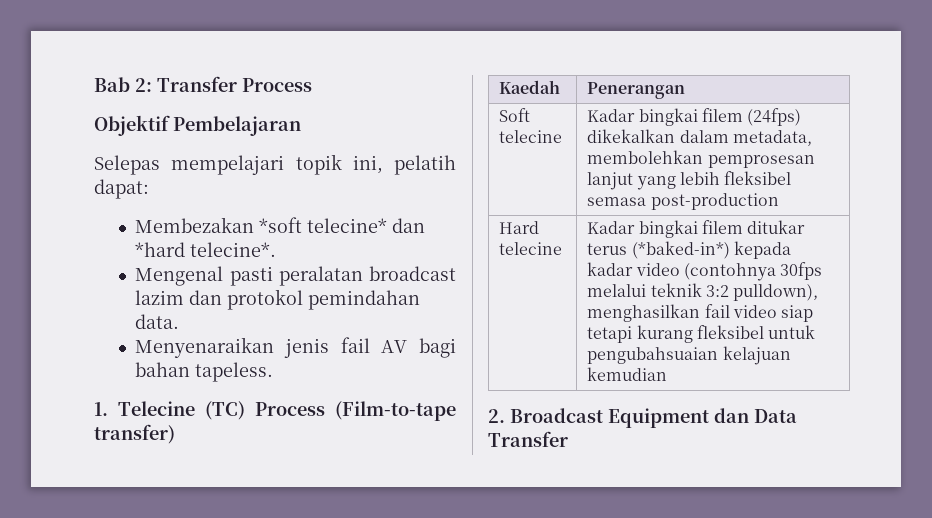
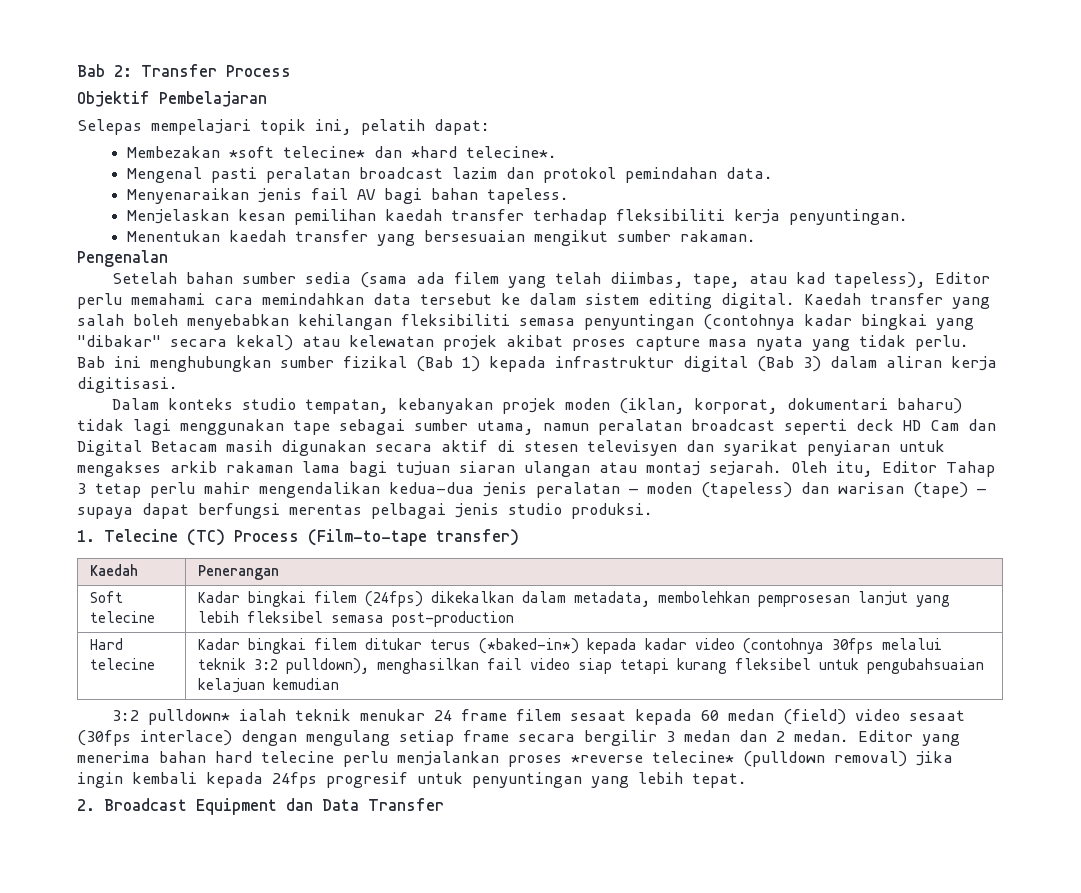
(274, 372) none -> [126,209,908,225] [126,230,756,246] [77,250,168,267] [112,272,991,288] [77,293,990,309] [77,314,974,330] [77,335,969,351] [77,356,997,372] [77,377,178,393] [112,398,963,414] [77,419,996,435] [77,440,945,456] [77,461,995,477] [77,482,986,498] [77,503,653,519] // Menjelaskan kesan pemilihan kaedah transfer terhadap fleksibiliti kerja penyuntingan. // Menentukan kaedah transfer yang bersesuaian mengikut sumber rakaman. // Pengenalan // Setelah bahan sumber sedia (sama ada filem yang telah diimbas, tape, atau kad tapeless), Editor perlu memahami cara memindahkan data tersebut ke dalam sistem editing digital. Kaedah transfer yang salah boleh menyebabkan kehilangan fleksibiliti semasa penyuntingan (contohnya kadar bingkai yang "dibakar" secara kekal) atau kelewatan projek akibat proses capture masa nyata yang tidak perlu. Bab ini menghubungkan sumber fizikal (Bab 1) kepada infrastruktur digital (Bab 3) dalam aliran kerja digitisasi. // Dalam konteks studio tempatan, kebanyakan projek moden (iklan, korporat, dokumentari baharu) tidak lagi menggunakan tape sebagai sumber utama, namun peralatan broadcast seperti deck HD Cam dan Digital Betacam masih digunakan secara aktif di stesen televisyen dan syarikat penyiaran untuk mengakses arkib rakaman lama bagi tujuan siaran ulangan atau montaj sejarah. Oleh itu, Editor Tahap 3 tetap perlu mahir mengendalikan kedua-dua jenis peralatan — moden (tapeless) dan warisan (tape) — supaya dapat berfungsi merentas pelbagai jenis studio produksi.
(668, 374) none -> [112,709,966,725] [77,730,960,746] [77,751,953,767] [77,772,747,788] // 3:2 pulldown* ialah teknik menukar 24 frame filem sesaat kepada 60 medan (field) video sesaat (30fps interlace) dengan mengulang setiap frame secara bergilir 3 medan dan 2 medan. Editor yang menerima bahan hard telecine perlu menjalankan proses *reverse telecine* (pulldown removal) jika ingin kembali kepada 24fps progresif untuk penyuntingan yang lebih tepat.

